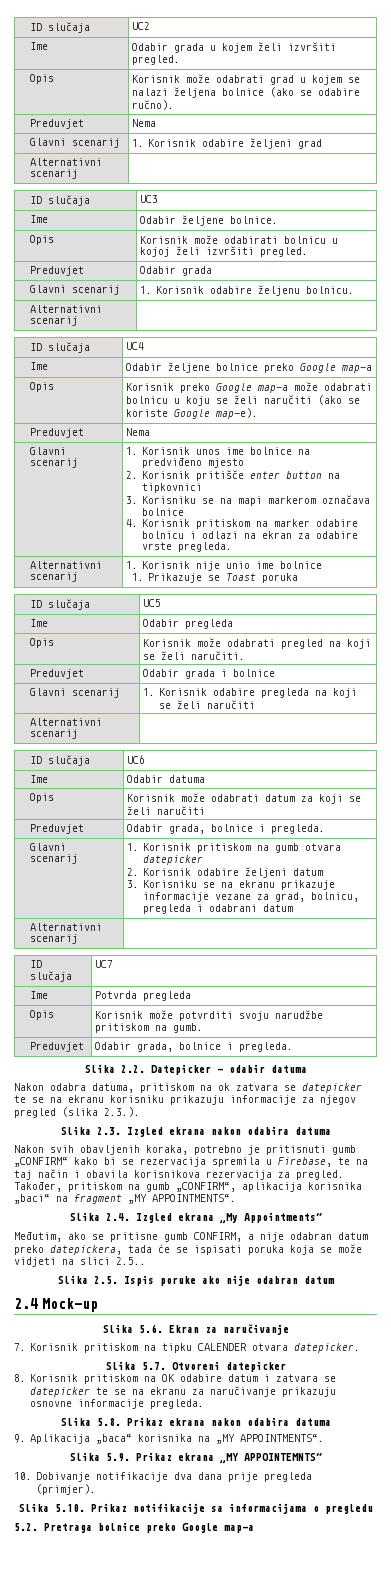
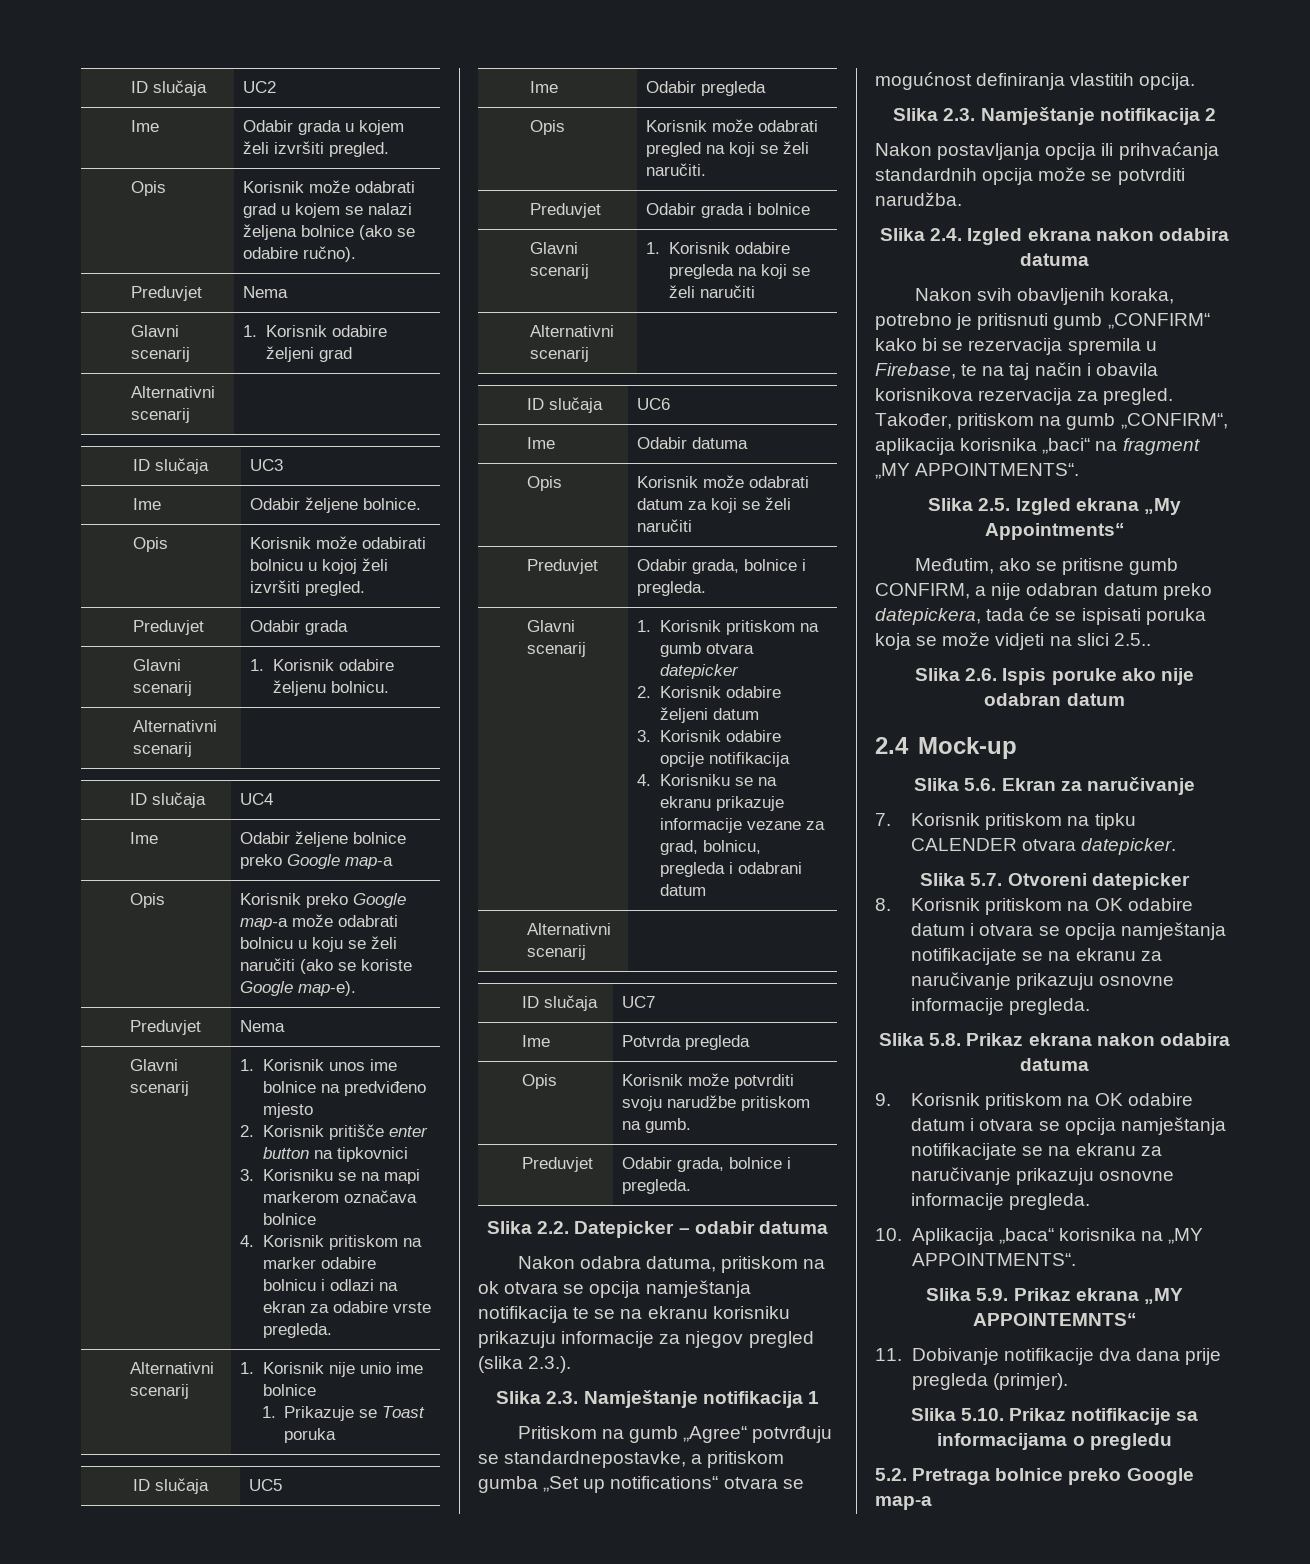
(140, 884) none -> [659,730,781,742] [659,752,790,767] [637,774,652,786] Korisnik odabire opcije notifikacija // 4.
[236,1083,362,1093] zatvara se datepicker -> [504,1280,751,1298] [478,1306,568,1323] otvara se opcija namještanja notifikacija
(121, 1131) none -> [583,1390,819,1408] [517,1426,833,1443] [478,1451,785,1468] [478,1476,804,1493] [875,72,1196,90] [893,107,1216,125] [875,142,1219,160] [875,167,1185,185] [875,192,962,206] [880,228,963,241] Namještanje notifikacija 1 // Pritiskom na gumb „Agree“ potvrđuju se standardnepostavke, a pritiskom gumba „Set up notifications“ otvara se mogućnost definiranja vlastitih opcija. // Slika 2.3. Namještanje notifikacija 2 // Nakon postavljanja opcija ili prihvaćanja standardnih opcija može se potvrditi narudžba. // Slika 2.4.
[105,1213,130,1221] 2.4. -> [978,498,1011,511] 2.5.
[93,1276,118,1284] 2.5. -> [965,668,998,681] 2.6.
[276,1374,337,1382] [30,1387,109,1397] zatvara se datepicker te -> [979,922,1226,940] [911,948,1018,965] otvara se opcija namještanja notifikacijate
(26, 1438) none -> [911,1093,1193,1110] [911,1117,1226,1135] [911,1143,1162,1160] [911,1167,1175,1185] [911,1193,1091,1210] [875,1228,902,1241] Korisnik pritiskom na OK odabire datum i otvara se opcija namještanja notifikacijate se na ekranu za naručivanje prikazuju osnovne informacije pregleda. // 10.
[14,1472,32,1480] 10. -> [875,1348,902,1361] 11.

